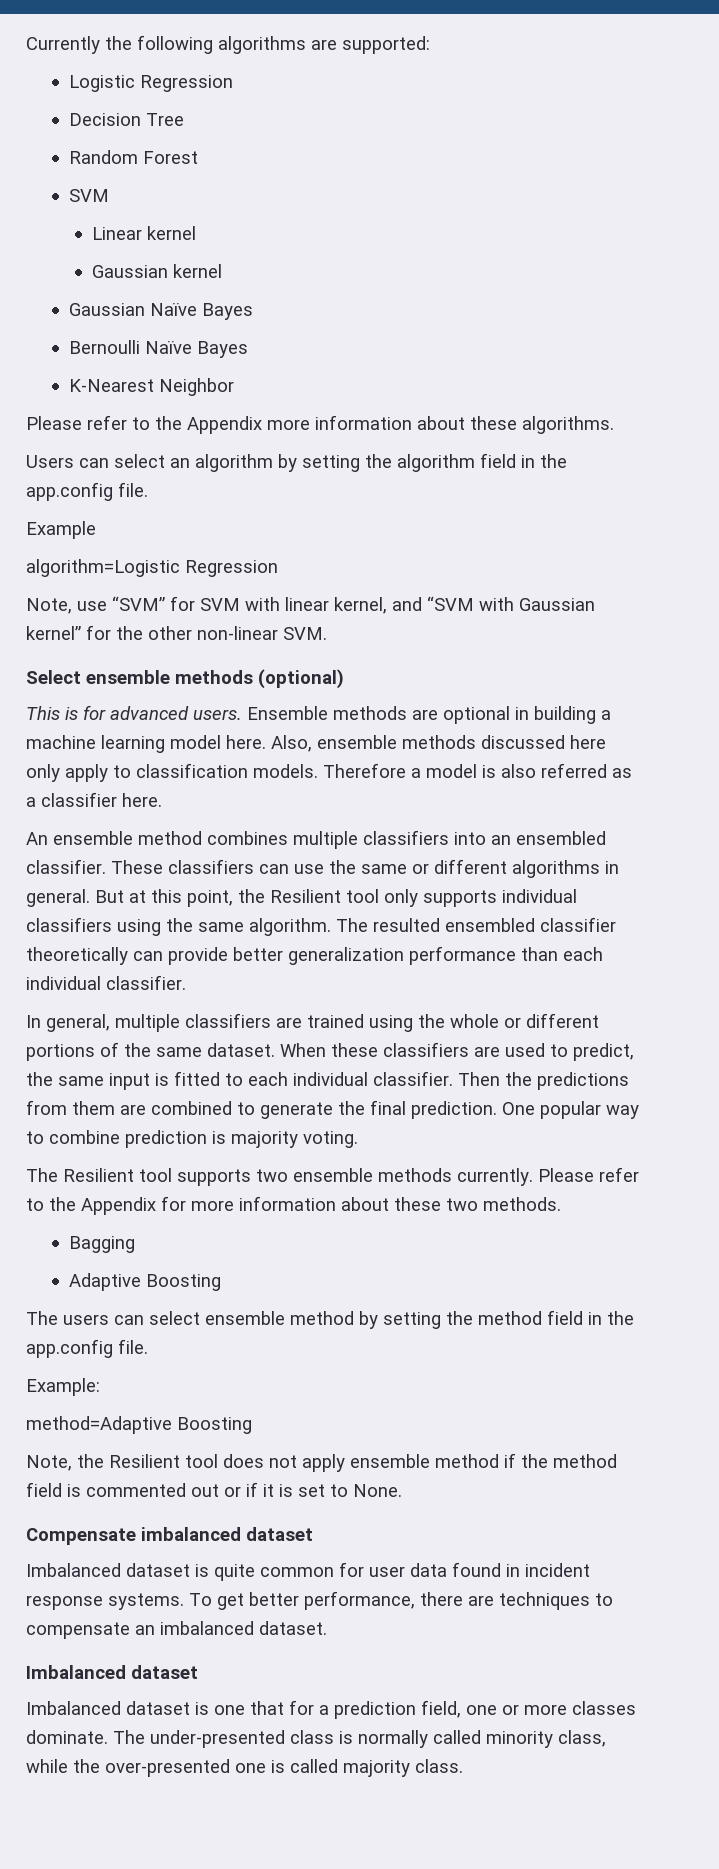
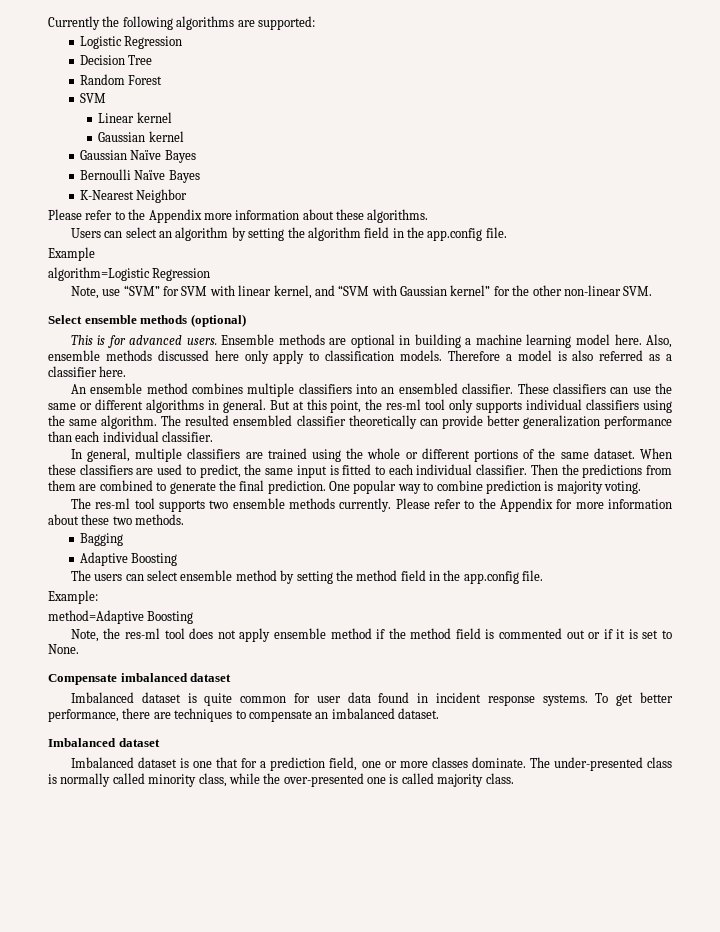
[270,889,341,903] Resilient -> [386,399,422,410] res-ml
[63,1168,134,1182] Resilient -> [95,498,131,509] res-ml
[109,1454,180,1468] Resilient -> [125,628,161,639] res-ml

